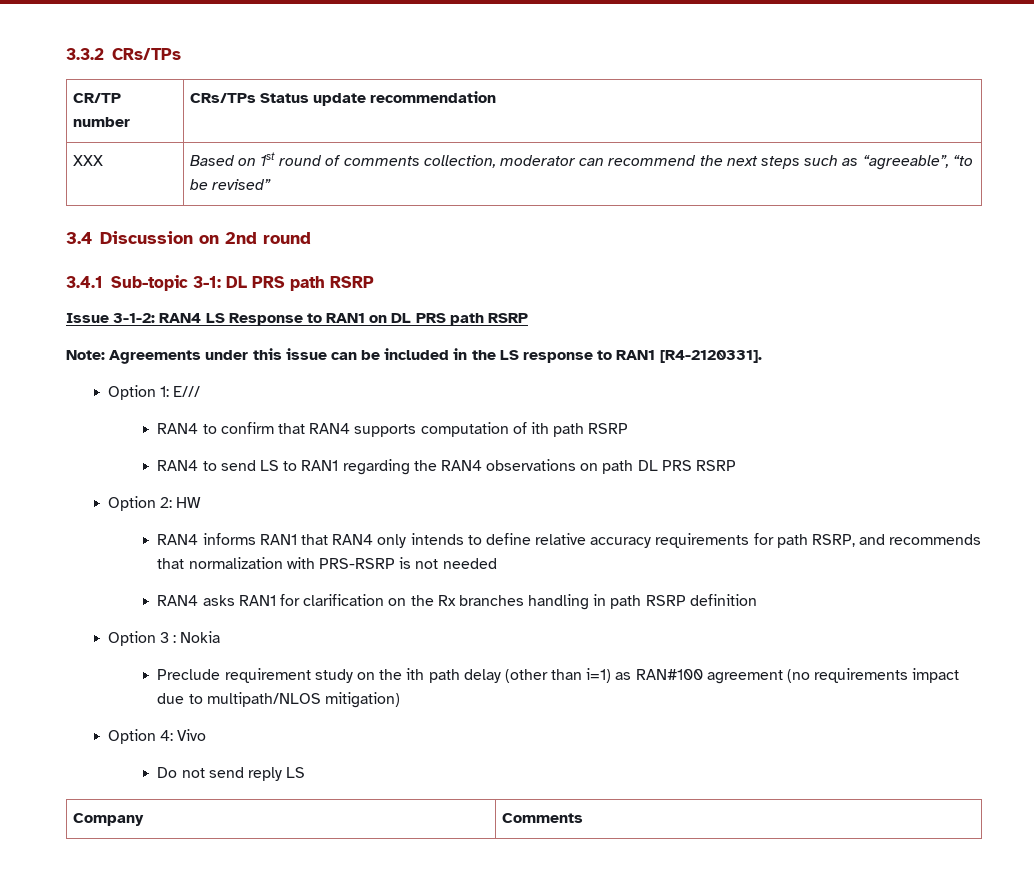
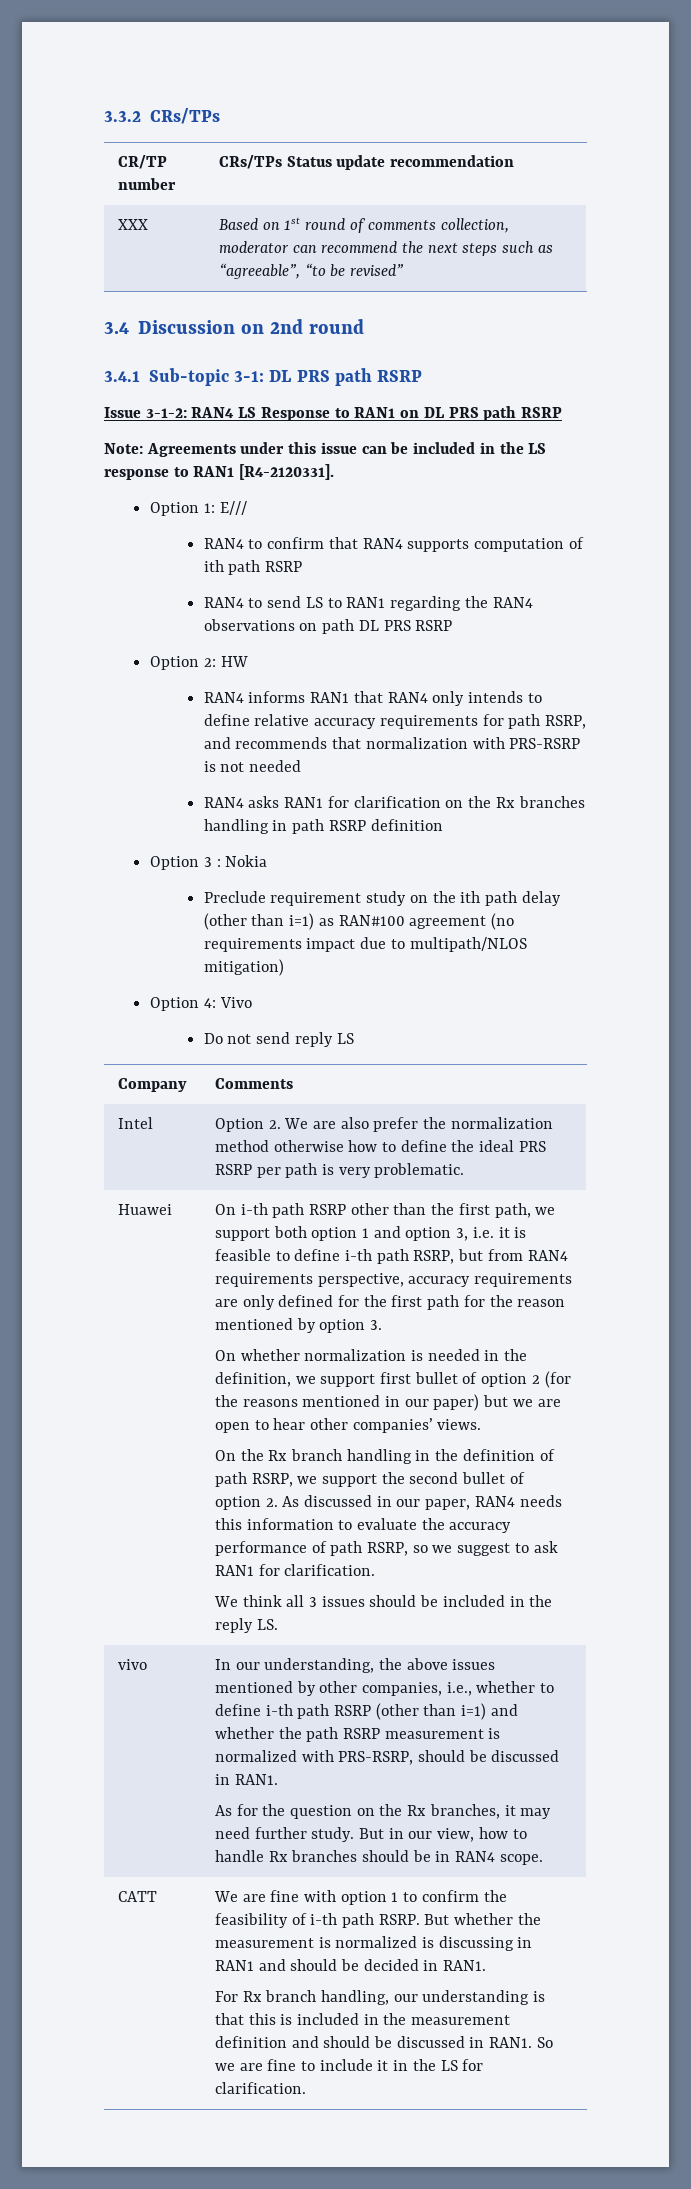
(583, 818) none -> [117,1117,153,1129] [214,1117,553,1132] [214,1140,546,1152] [214,1163,465,1178] [117,1204,172,1215] [214,1203,556,1218] [214,1226,527,1241] [214,1249,568,1264] [214,1273,572,1287] [214,1295,566,1310] [214,1318,382,1333] [214,1349,528,1361] [214,1371,571,1388] [214,1394,561,1411] [214,1418,482,1433] [214,1449,555,1464] [214,1472,525,1487] [214,1495,562,1510] [214,1518,512,1533] [214,1541,558,1556] [214,1564,376,1576] [213,1595,553,1607] [214,1618,278,1633] [117,1659,147,1670] [214,1658,496,1673] [214,1681,555,1696] [214,1703,518,1720] [214,1727,501,1742] [214,1750,560,1765] [214,1774,278,1785] [214,1804,552,1819] [214,1827,527,1842] [214,1850,543,1865] [117,1891,157,1902] [213,1890,507,1905] [214,1913,541,1928] [214,1936,533,1951] [214,1959,487,1971] [214,1990,546,2005] [214,2013,511,2025] [214,2036,553,2048] [214,2059,484,2071] [214,2082,306,2094] // Intel | Option 2. We are also prefer the normalization method otherwise how to define the ideal PRS RSRP per path is very problematic. // Huawei | On i-th path RSRP other than the first path, we support both option 1 and option 3, i.e. it is feasible to define i-th path RSRP, but from RAN4 requirements perspective, accuracy requirements are only defined for the first path for the reason mentioned by option 3. // On whether normalization is needed in the definition, we support first bullet of option 2 (for the reasons mentioned in our paper) but we are open to hear other companies’ views. // On the Rx branch handling in the definition of path RSRP, we support the second bullet of option 2. As discussed in our paper, RAN4 needs this information to evaluate the accuracy performance of path RSRP, so we suggest to ask RAN1 for clarification. // We think all 3 issues should be included in the reply LS. // vivo | In our understanding, the above issues mentioned by other companies, i.e., whether to define i-th path RSRP (other than i=1) and whether the path RSRP measurement is normalized with PRS-RSRP, should be discussed in RAN1. // As for the question on the Rx branches, it may need further study. But in our view, how to handle Rx branches should be in RAN4 scope. // CATT | We are fine with option 1 to confirm the feasibility of i-th path RSRP. But whether the measurement is normalized is discussing in RAN1 and should be decided in RAN1. // For Rx branch handling, our understanding is that this is included in the measurement definition and should be discussed in RAN1. So we are fine to include it in the LS for clarification.

